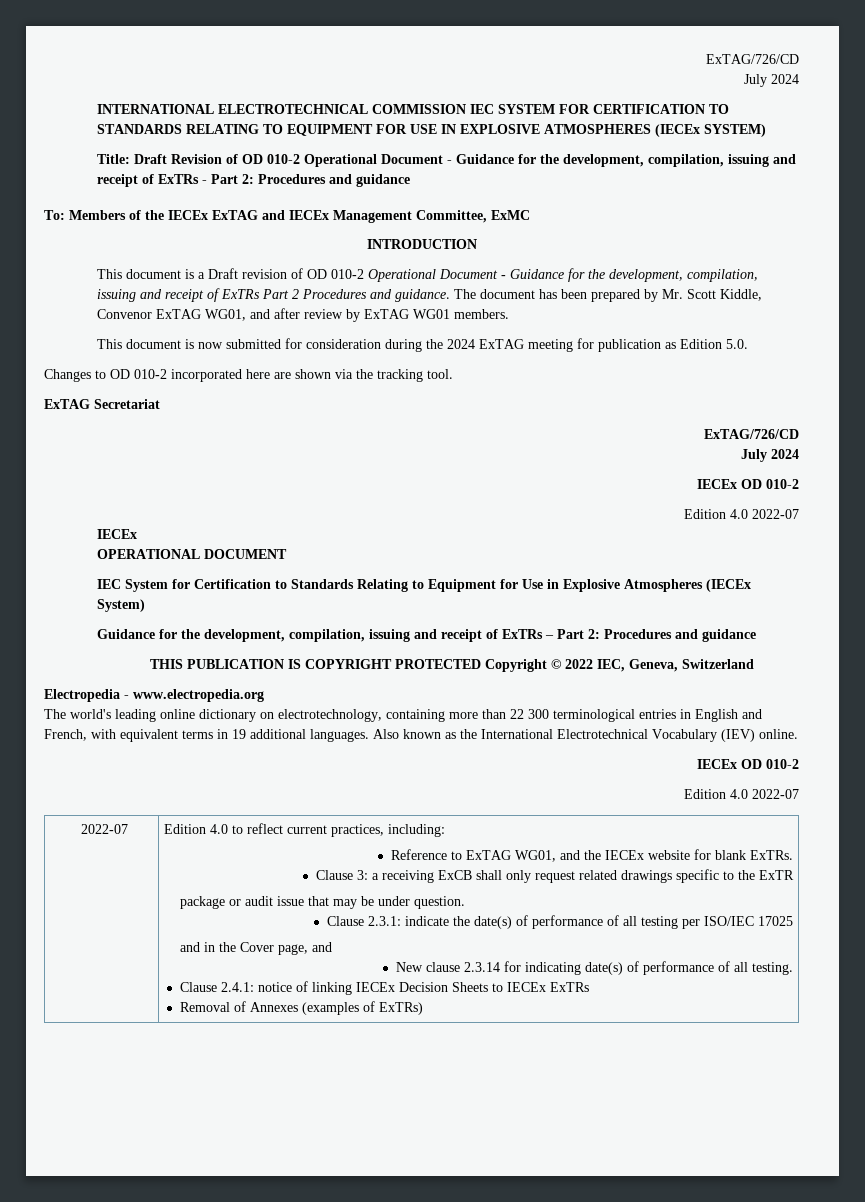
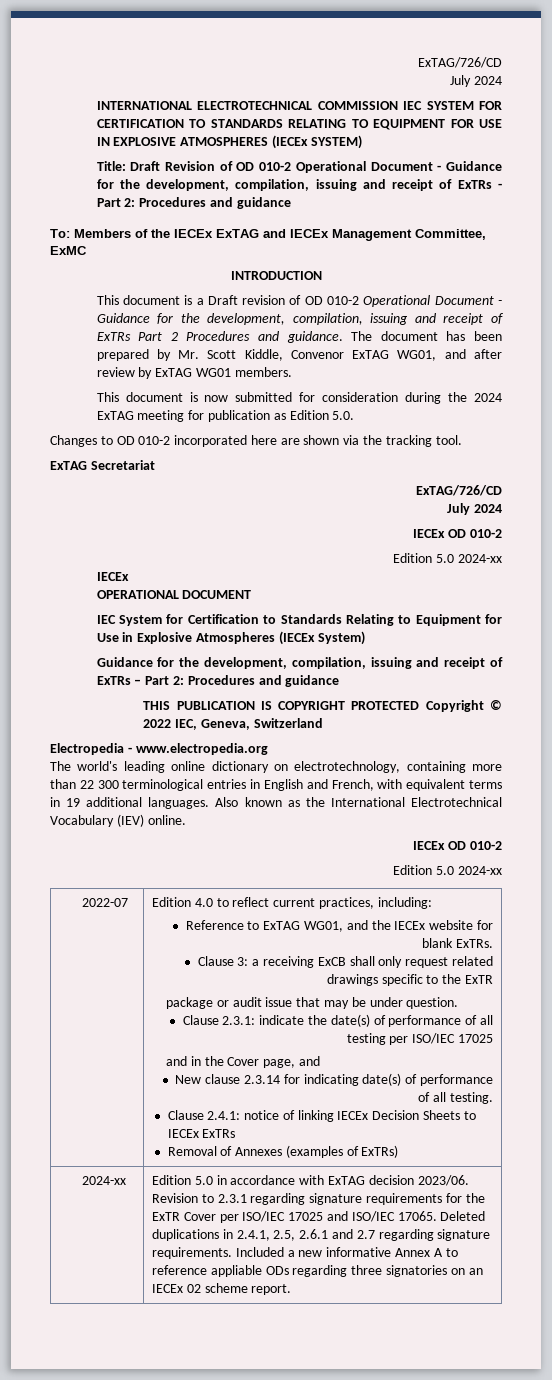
[730,509,799,519] 4.0 2022-07 -> [436,554,502,563] 5.0 2024-xx
[730,789,799,799] 4.0 2022-07 -> [436,866,502,875] 5.0 2024-xx
(423, 1008) none -> [81,1176,126,1185] [152,1175,469,1186] [152,1193,485,1205] [152,1211,486,1223] [152,1229,491,1241] [152,1247,458,1259] [152,1265,483,1277] [152,1283,292,1295] // 2024-xx | Edition 5.0 in accordance with ExTAG decision 2023/06. Revision to 2.3.1 regarding signature requirements for the ExTR Cover per ISO/IEC 17025 and ISO/IEC 17065. Deleted duplications in 2.4.1, 2.5, 2.6.1 and 2.7 regarding signature requirements. Included a new informative Annex A to reference appliable ODs regarding three signatories on an IECEx 02 scheme report.

